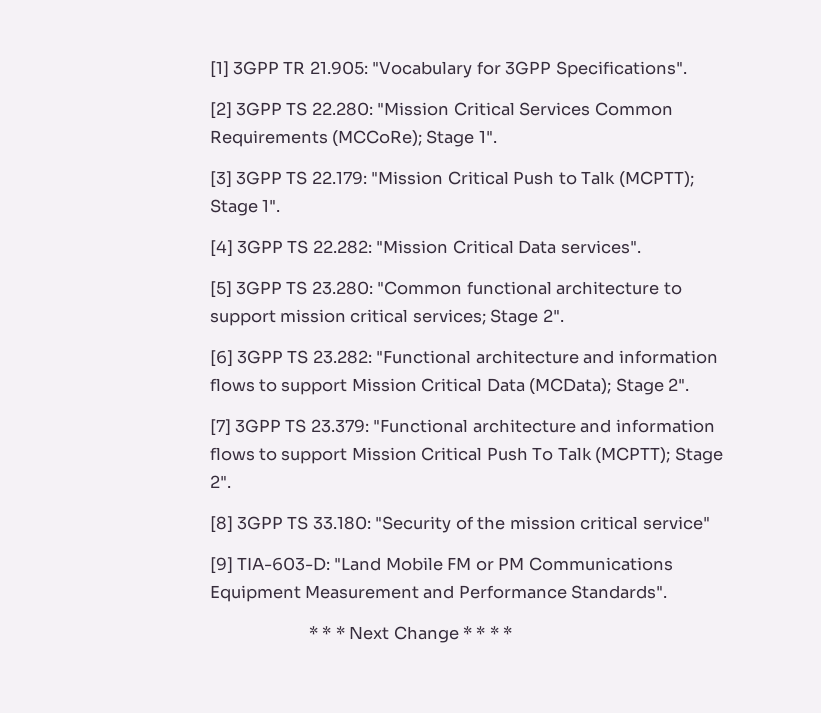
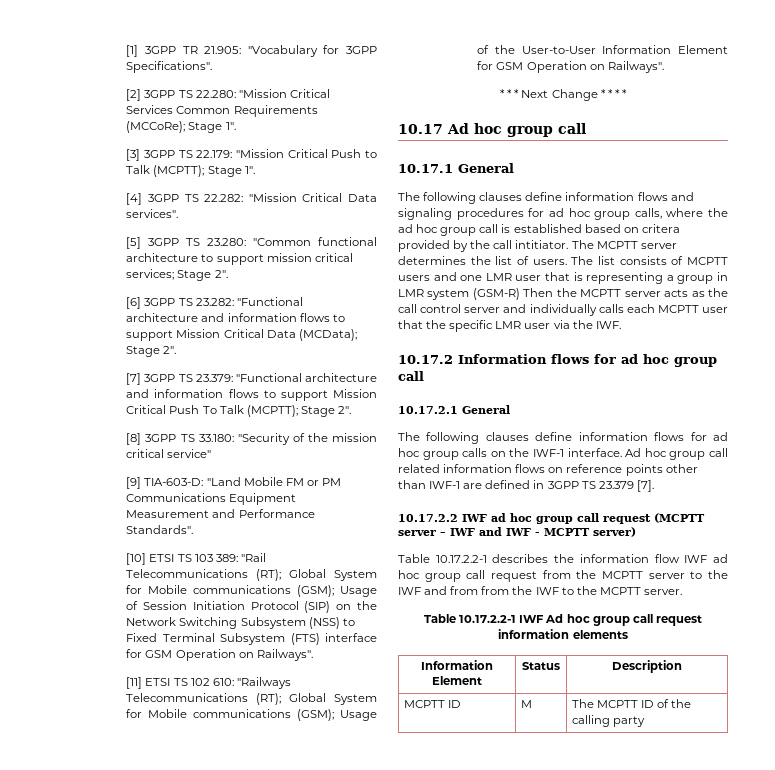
(668, 592) none -> [126,553,266,565] [126,569,377,581] [126,585,377,597] [126,601,377,613] [126,617,355,629] [126,633,377,645] [126,649,313,661] [126,677,291,689] [126,693,377,705] [126,709,377,721] [477,45,728,54] [477,61,664,73] // [10] ETSI TS 103 389: "Rail Telecommunications (RT); Global System for Mobile communications (GSM); Usage of Session Initiation Protocol (SIP) on the Network Switching Subsystem (NSS) to Fixed Terminal Subsystem (FTS) interface for GSM Operation on Railways". // [11] ETSI TS 102 610: "Railways Telecommunications (RT); Global System for Mobile communications (GSM); Usage of the User-to-User Information Element for GSM Operation on Railways".
(513, 632) none -> [398,123,586,137] [398,163,514,173] [398,192,694,204] [398,208,728,220] [398,224,680,236] [398,240,677,252] [398,256,728,265] [398,272,728,284] [398,288,728,300] [398,304,728,316] [398,320,621,332] [398,354,717,367] [398,371,424,381] [398,405,510,414] [398,432,728,444] [398,448,728,460] [398,464,698,476] [398,480,654,492] [398,513,705,524] [398,527,636,537] [398,554,728,563] [398,570,728,582] [398,586,682,595] [424,614,702,626] [498,629,628,639] [421,660,493,670] [432,676,482,685] [522,662,560,670] [612,660,682,673] [404,700,462,708] [521,700,533,708] [572,699,692,708] [572,715,646,727] // 10.17 Ad hoc group call // 10.17.1 General // The following clauses define information flows and signaling procedures for ad hoc group calls, where the ad hoc group call is established based on critera provided by the call intitiator. The MCPTT server determines the list of users. The list consists of MCPTT users and one LMR user that is representing a group in LMR system (GSM-R) Then the MCPTT server acts as the call control server and individually calls each MCPTT user that the specific LMR user via the IWF. // 10.17.2 Information flows for ad hoc group call // 10.17.2.1 General // The following clauses define information flows for ad hoc group calls on the IWF-1 interface. Ad hoc group call related information flows on reference points other than IWF-1 are defined in 3GPP TS 23.379 [7]. // 10.17.2.2 IWF ad hoc group call request (MCPTT server – IWF and IWF - MCPTT server) // Table 10.17.2.2-1 describes the information flow IWF ad hoc group call request from the MCPTT server to the IWF and from from the IWF to the MCPTT server. // Table 10.17.2.2-1 IWF Ad hoc group call request information elements // Information Element | Status | Description // MCPTT ID | M | The MCPTT ID of the calling party

